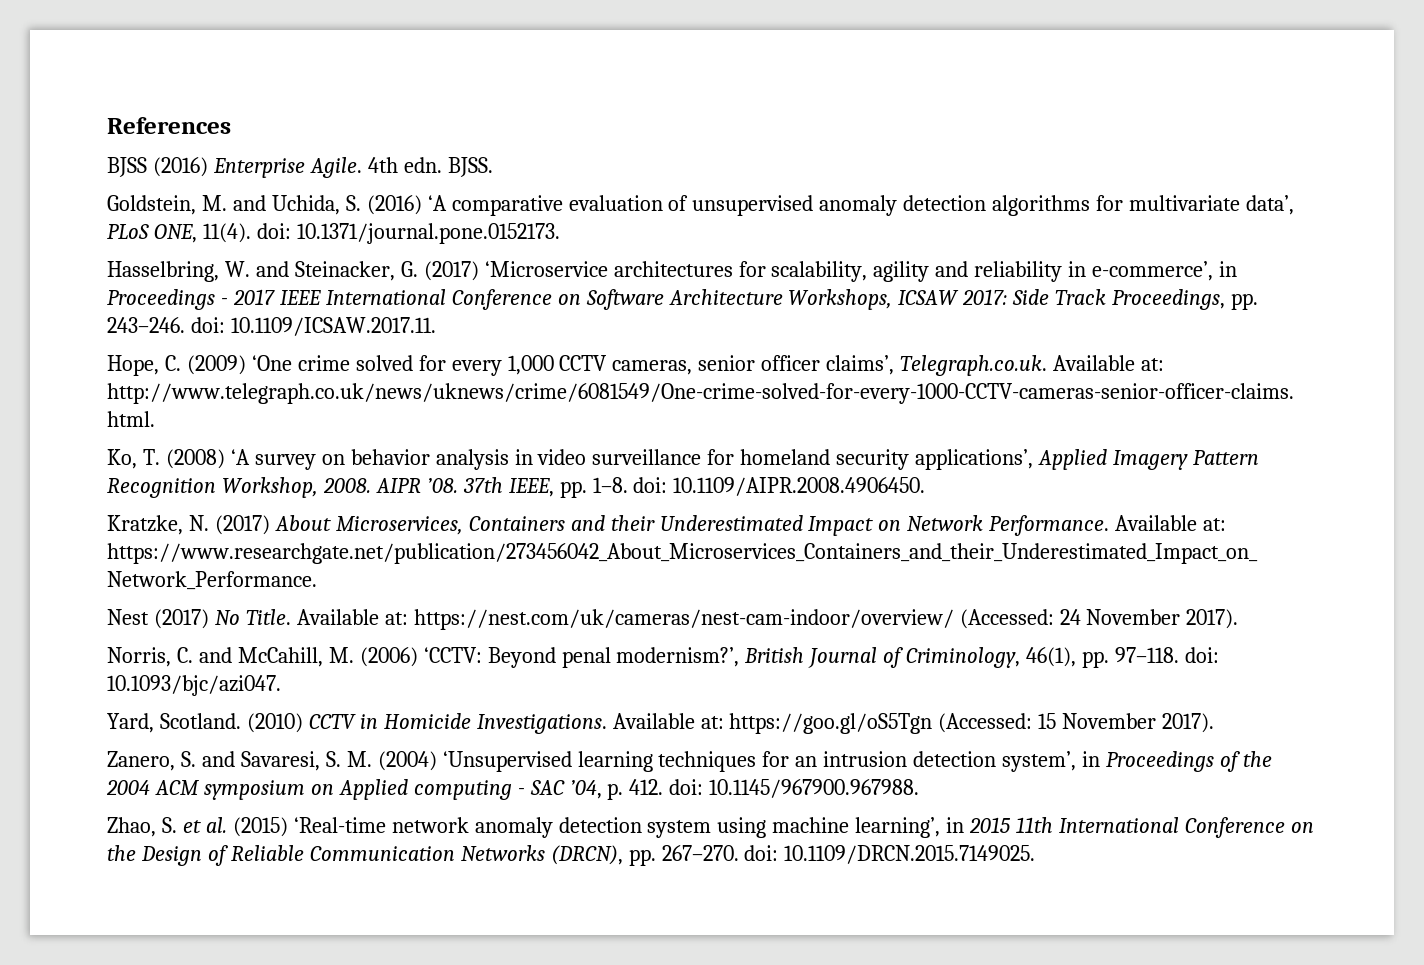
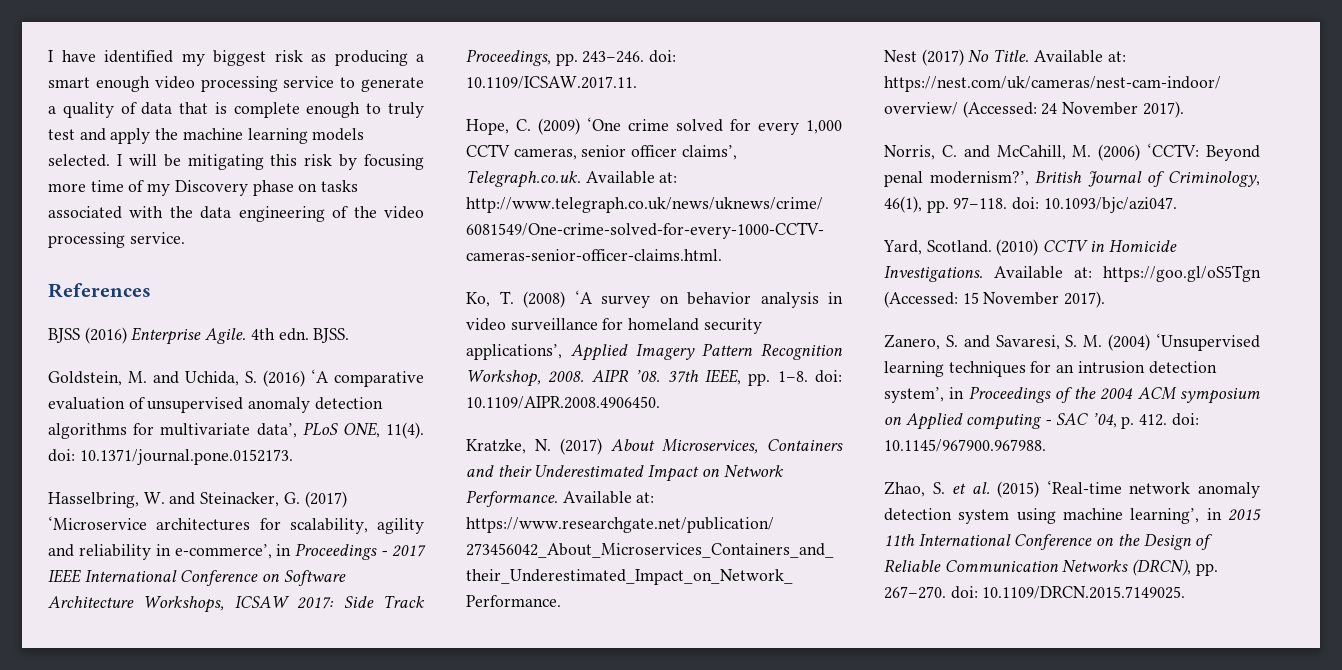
(107, 125) none -> [48,50,424,66] [48,76,424,92] [48,102,424,118] [48,128,365,144] [48,154,424,170] [48,180,359,196] [48,206,425,222] [48,232,185,248] I have identified my biggest risk as producing a smart enough video processing service to generate a quality of data that is complete enough to truly test and apply the machine learning models selected. I will be mitigating this risk by focusing more time of my Discovery phase on tasks associated with the data engineering of the video processing service. //

